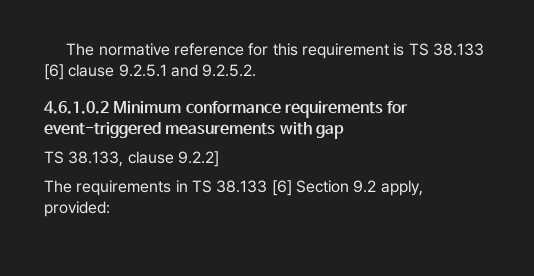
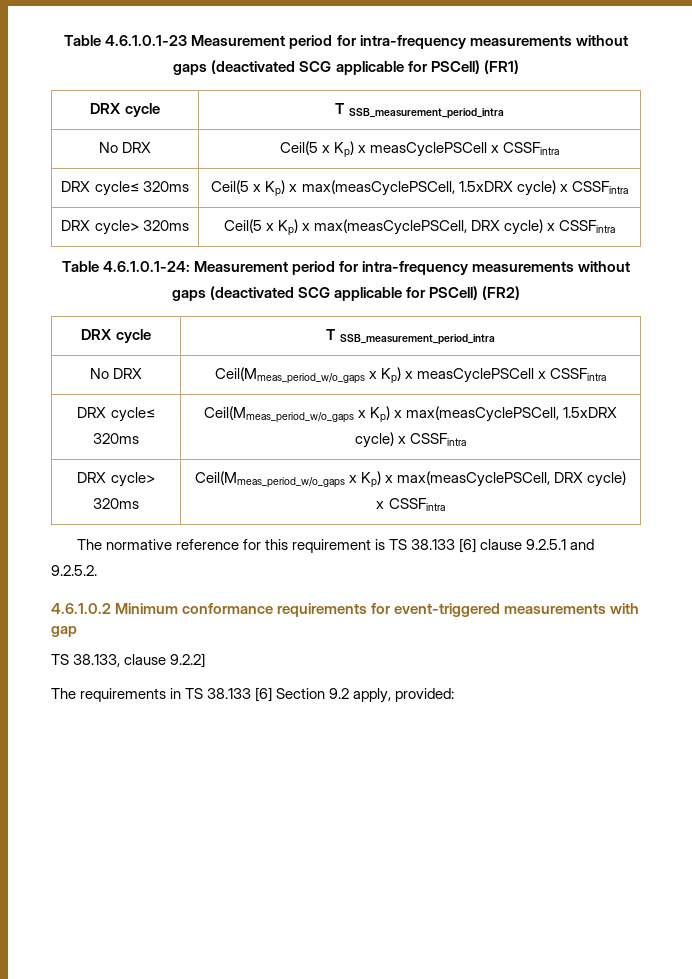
(66, 49) none -> [64,35,628,49] [173,60,519,75] [90,103,160,117] [335,103,504,119] [98,142,152,153] [279,141,560,158] [61,181,189,196] [211,180,628,197] [61,220,189,235] [223,219,616,236] [61,261,631,275] [171,286,521,301] [81,329,151,343] [326,329,495,345] [89,368,143,379] [214,367,607,384] [77,407,155,422] [93,433,139,444] [203,406,618,423] [354,432,467,448] [77,472,155,487] [93,498,139,509] [194,471,627,488] [376,498,445,511] Table 4.6.1.0.1-23 Measurement period for intra-frequency measurements without gaps (deactivated SCG applicable for PSCell) (FR1) // DRX cycle | T SSB_measurement_period_intra // No DRX | Ceil(5 x Kp) x measCyclePSCell x CSSFintra // DRX cycle≤ 320ms | Ceil(5 x Kp) x max(measCyclePSCell, 1.5xDRX cycle) x CSSFintra // DRX cycle> 320ms | Ceil(5 x Kp) x max(measCyclePSCell, DRX cycle) x CSSFintra // Table 4.6.1.0.1-24: Measurement period for intra-frequency measurements without gaps (deactivated SCG applicable for PSCell) (FR2) // DRX cycle | T SSB_measurement_period_intra // No DRX | Ceil(Mmeas_period_w/o_gaps x Kp) x measCyclePSCell x CSSFintra // DRX cycle≤ 320ms | Ceil(Mmeas_period_w/o_gaps x Kp) x max(measCyclePSCell, 1.5xDRX cycle) x CSSFintra // DRX cycle> 320ms | Ceil(Mmeas_period_w/o_gaps x Kp) x max(measCyclePSCell, DRX cycle) x CSSFintra //

